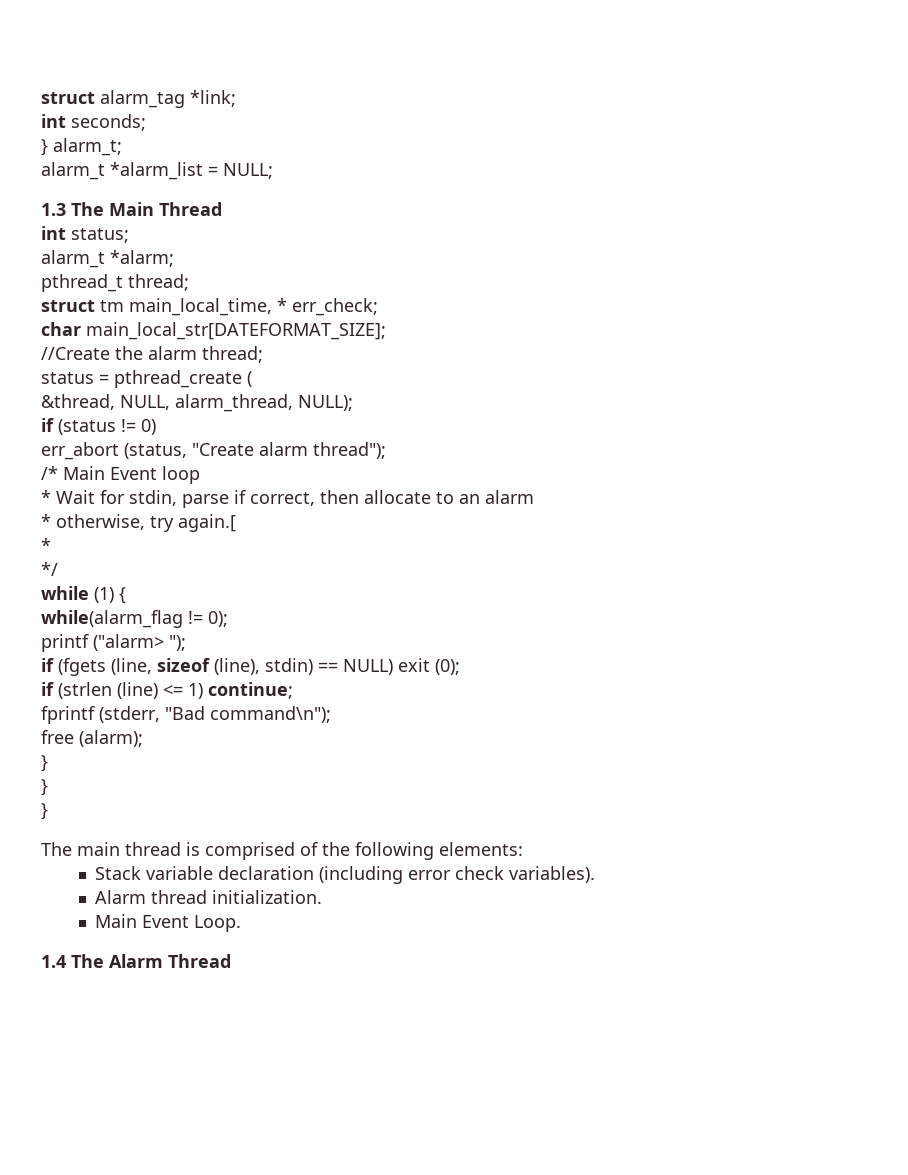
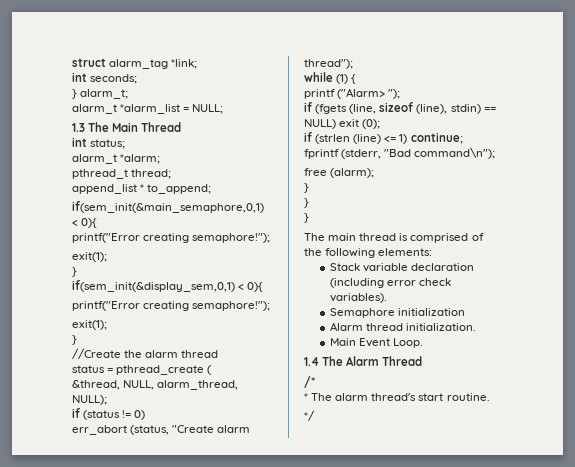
[41,298,378,316] [41,322,386,340] struct tm main_local_time, * err_check; // char main_local_str[DATEFORMAT_SIZE]; -> [72,184,212,194] [72,201,264,213] [72,218,98,228] [72,233,271,243] [72,252,107,262] [72,267,77,277] [72,280,264,292] [72,301,271,311] [72,320,107,330] [72,335,77,345] append_list * to_append; // if(sem_init(&main_semaphore,0,1) < 0){ // printf("Error creating semaphore!"); // exit(1); // } // if(sem_init(&display_sem,0,1) < 0){ // printf("Error creating semaphore!"); // exit(1); // }
[202,346,263,363] thread; -> [181,350,219,358] thread
[41,466,200,484] [41,490,534,508] [41,514,236,532] [41,538,51,552] [41,562,58,576] // /* Main Event loop // * Wait for stdin, parse if correct, then allocate to an alarm // * otherwise, try again.[ // * // */ -> (353, 64) none
[41,610,228,628] // while(alarm_flag != 0); -> (357, 79) none
[93,634,164,651] ("alarm> -> [337,88,386,99] ("Alarm>
(595, 874) none -> [329,308,465,318] // Semaphore initialization
(231, 961) none -> [304,376,315,388] [304,393,490,401] [304,410,315,421] // /* // * The alarm thread's start routine. // */

